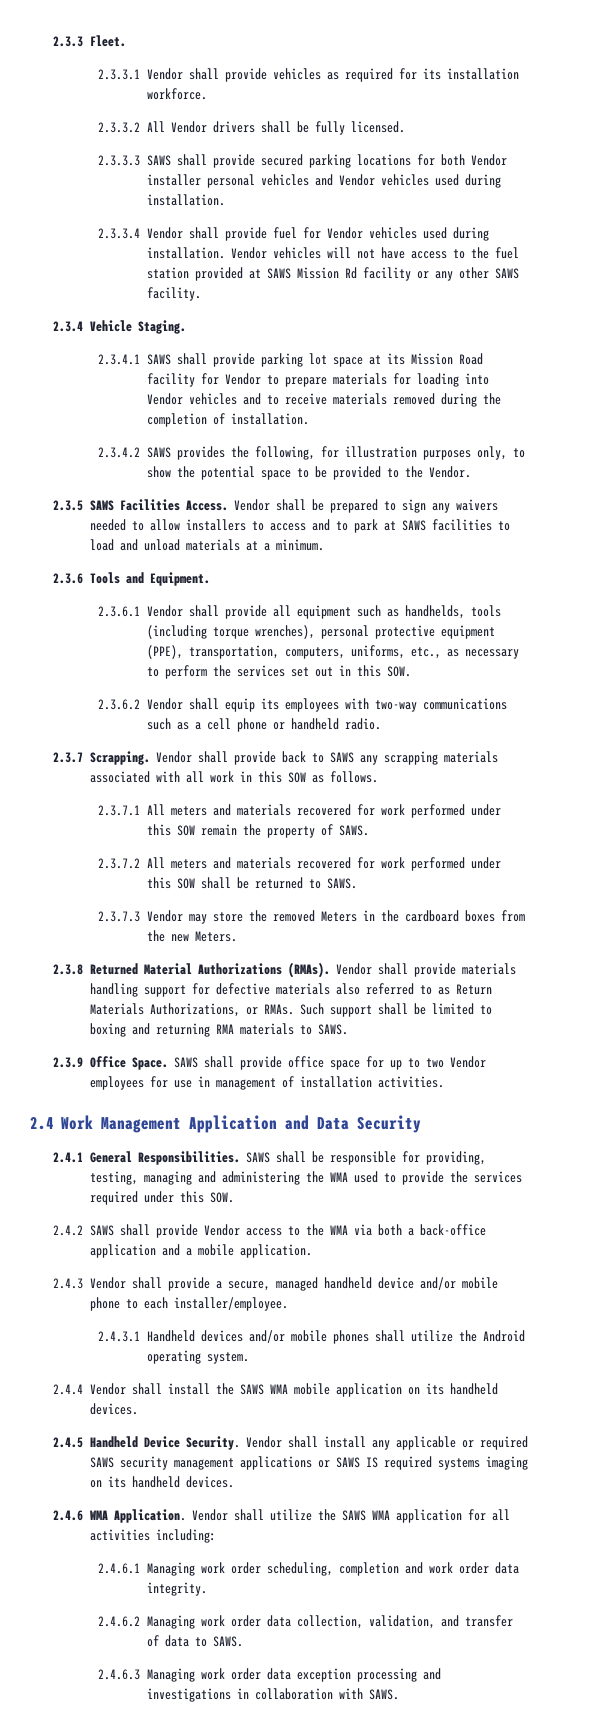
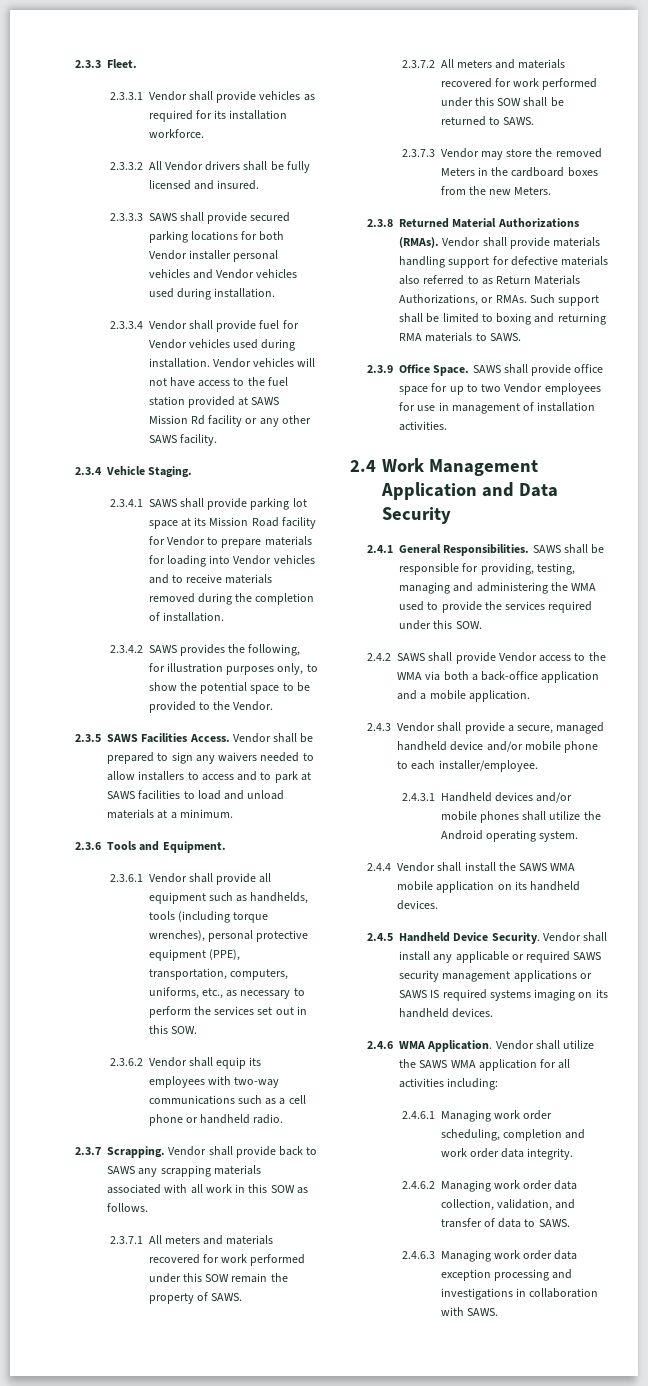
[351,121,406,133] licensed. -> [148,180,260,190] licensed and insured.

